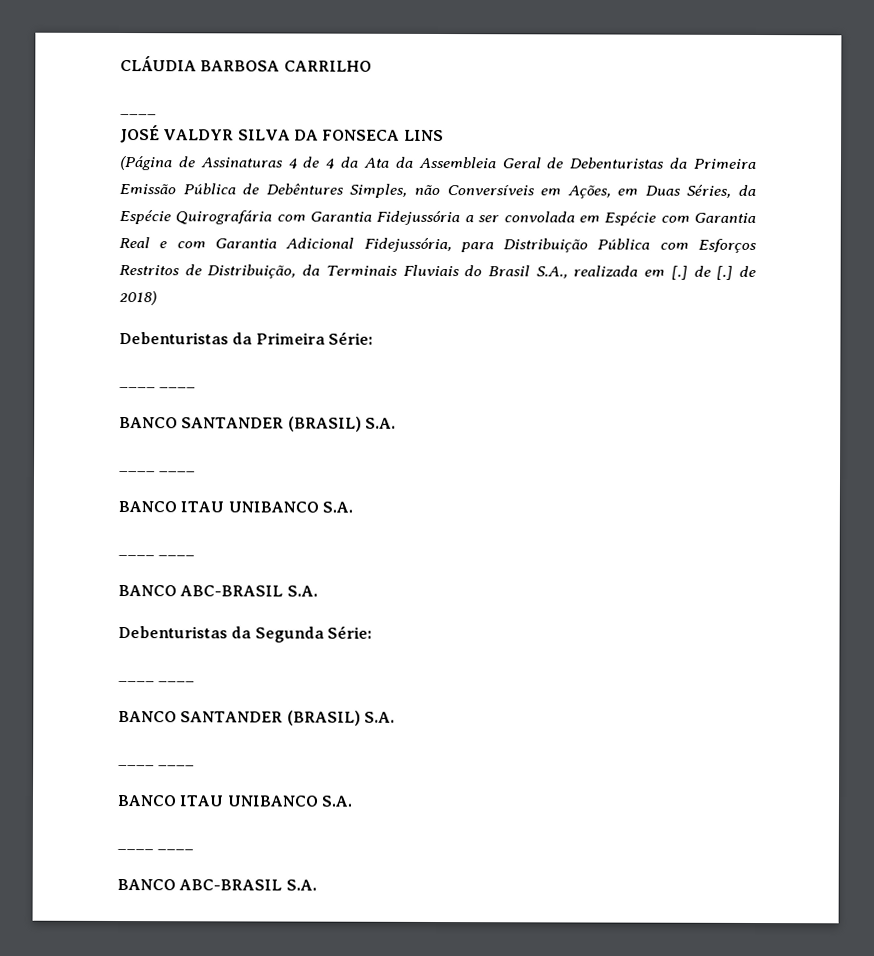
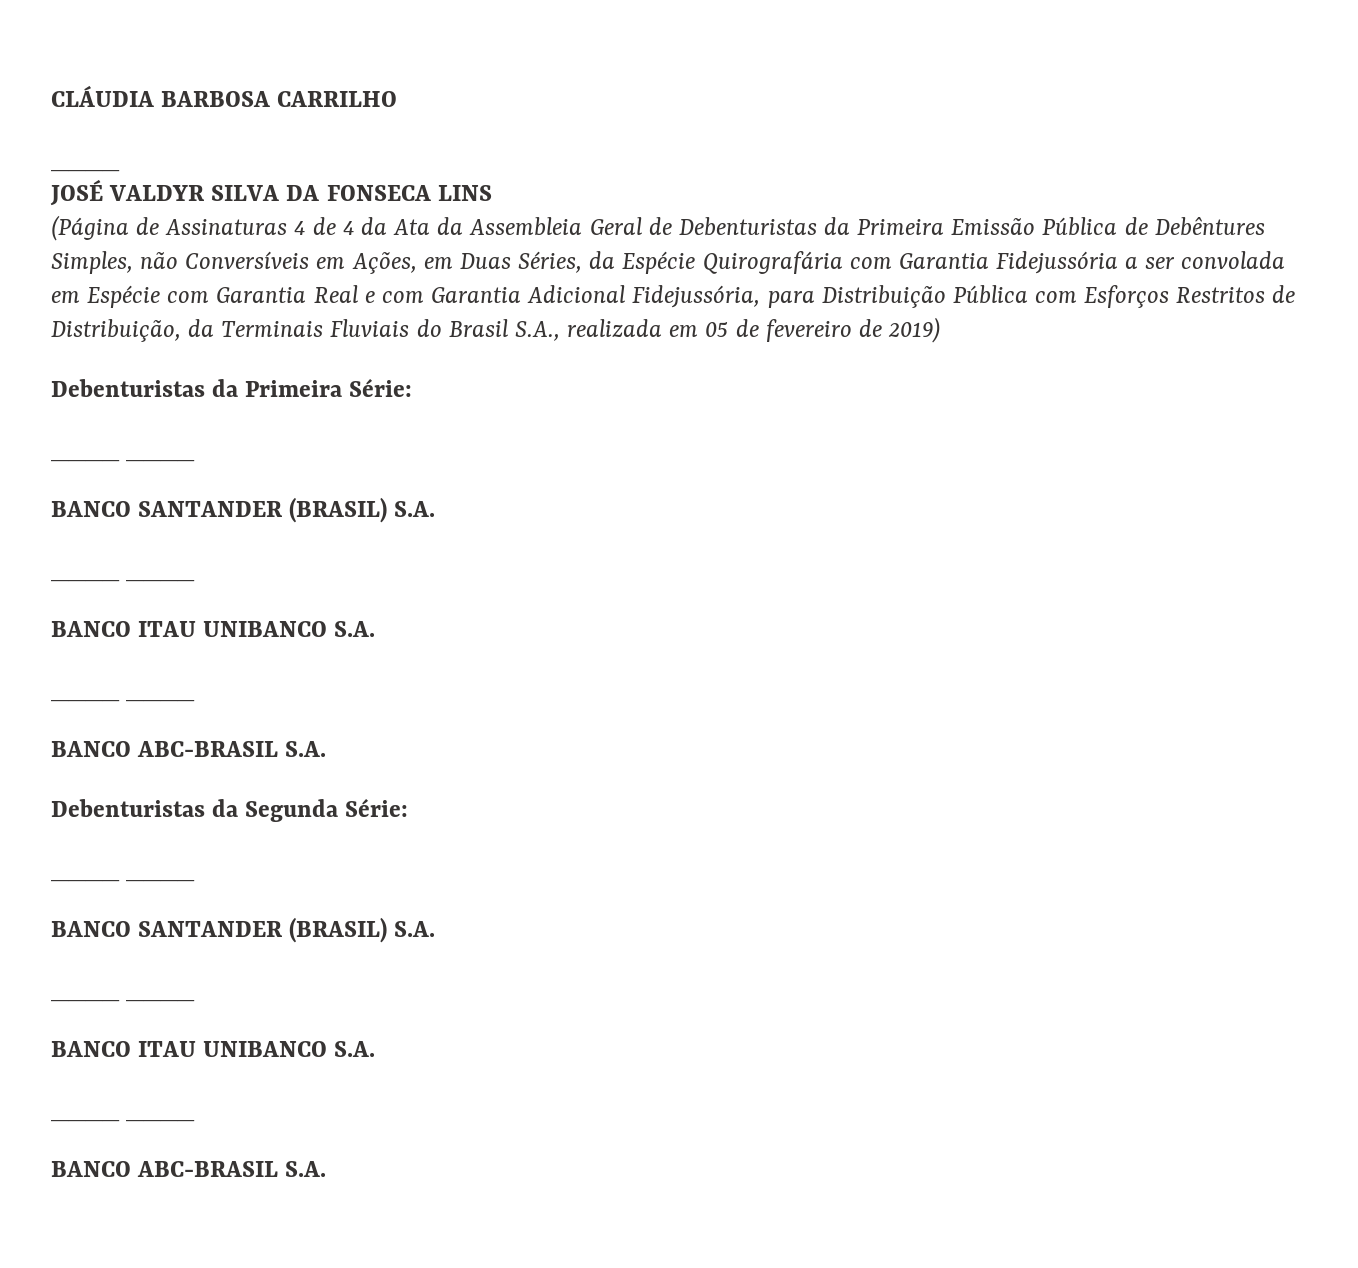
[670,265,757,280] [119,291,157,306] [.] de [.] de 2018) -> [705,317,941,343] 05 de fevereiro de 2019)

